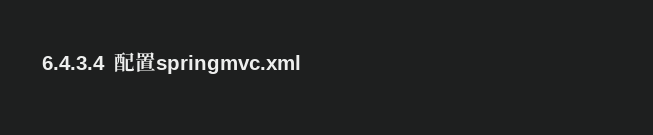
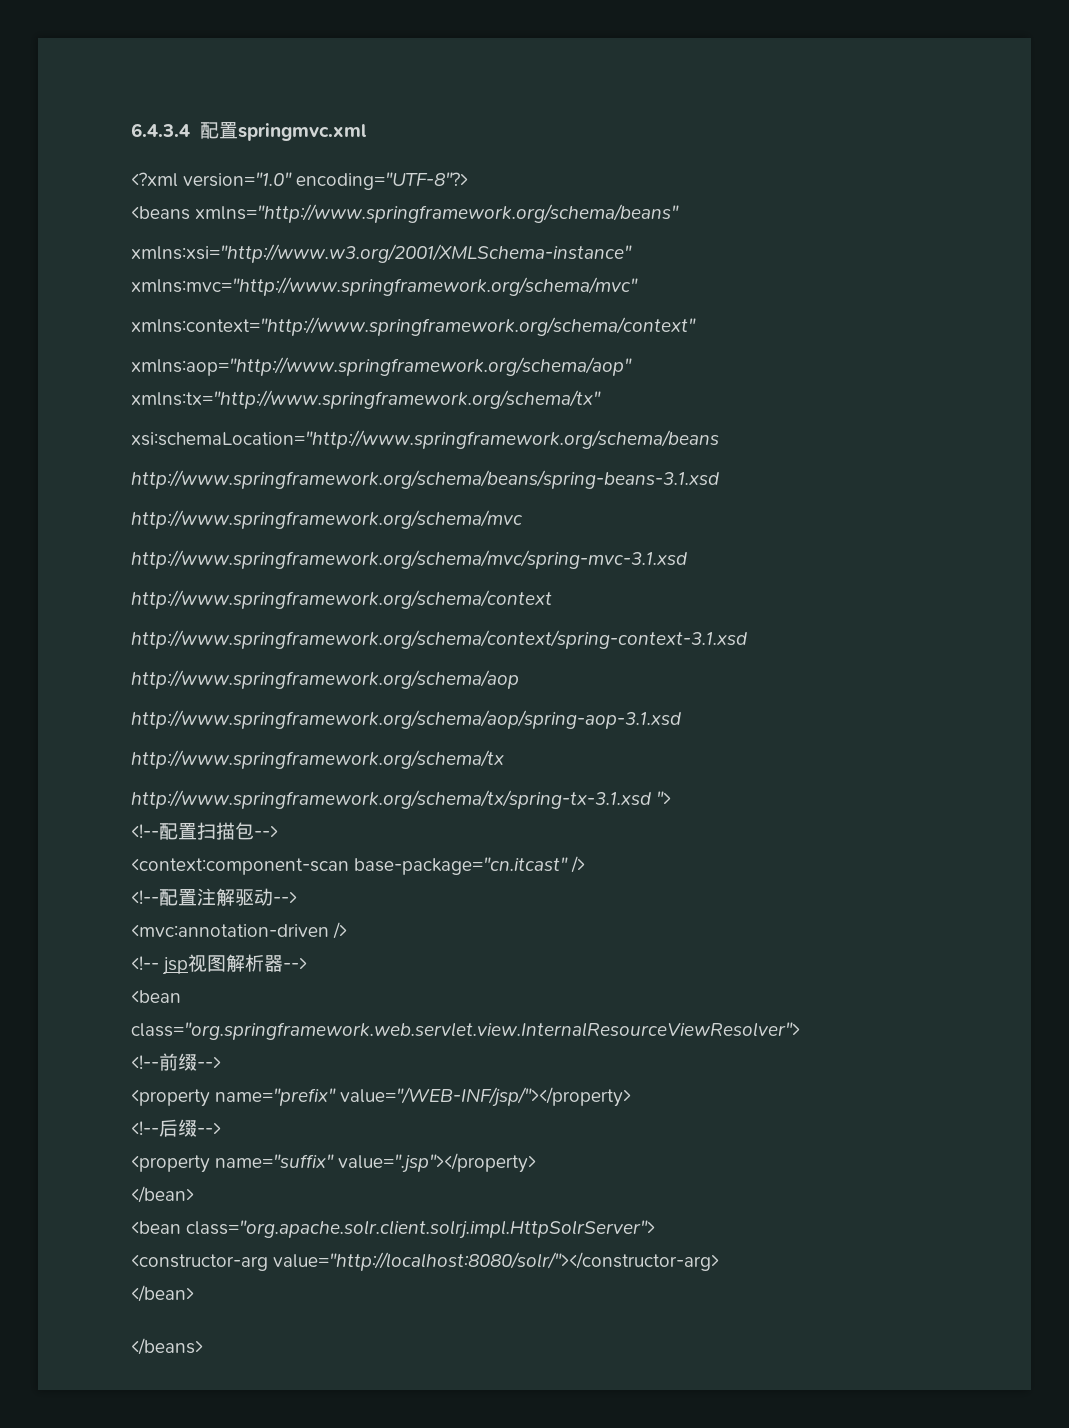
(302, 64) none -> [131,172,469,190] [131,204,680,223] [131,244,632,263] [131,277,638,296] [131,317,696,336] [131,357,632,376] [131,390,601,409] [131,430,719,449] [131,470,719,489] [131,510,523,529] [131,550,687,569] [131,590,552,609] [131,630,747,649] [131,670,519,689] [131,710,681,729] [131,750,504,769] [131,790,672,809] [131,822,278,840] [131,856,586,875] [131,888,297,906] [131,922,348,939] [131,954,308,975] [131,990,181,1003] [131,1022,800,1040] [131,1053,221,1071] [131,1087,632,1107] [131,1119,221,1137] [131,1153,537,1173] [131,1186,194,1203] [131,1220,656,1239] [131,1252,720,1271] [131,1285,194,1302] [131,1338,203,1355] // <?xml version="1.0" encoding="UTF-8"?> // <beans xmlns="http://www.springframework.org/schema/beans" // xmlns:xsi="http://www.w3.org/2001/XMLSchema-instance" xmlns:mvc="http://www.springframework.org/schema/mvc" // xmlns:context="http://www.springframework.org/schema/context" // xmlns:aop="http://www.springframework.org/schema/aop" xmlns:tx="http://www.springframework.org/schema/tx" // xsi:schemaLocation="http://www.springframework.org/schema/beans // http://www.springframework.org/schema/beans/spring-beans-3.1.xsd // http://www.springframework.org/schema/mvc // http://www.springframework.org/schema/mvc/spring-mvc-3.1.xsd // http://www.springframework.org/schema/context // http://www.springframework.org/schema/context/spring-context-3.1.xsd // http://www.springframework.org/schema/aop // http://www.springframework.org/schema/aop/spring-aop-3.1.xsd // http://www.springframework.org/schema/tx // http://www.springframework.org/schema/tx/spring-tx-3.1.xsd "> // <!--配置扫描包--> // <context:component-scan base-package="cn.itcast" /> // <!--配置注解驱动--> // <mvc:annotation-driven /> // <!-- jsp视图解析器--> // <bean // class="org.springframework.web.servlet.view.InternalResourceViewResolver"> // <!--前缀--> // <property name="prefix" value="/WEB-INF/jsp/"></property> // <!--后缀--> // <property name="suffix" value=".jsp"></property> // </bean> // <bean class="org.apache.solr.client.solrj.impl.HttpSolrServer"> // <constructor-arg value="http://localhost:8080/solr/"></constructor-arg> // </bean> // </beans>

